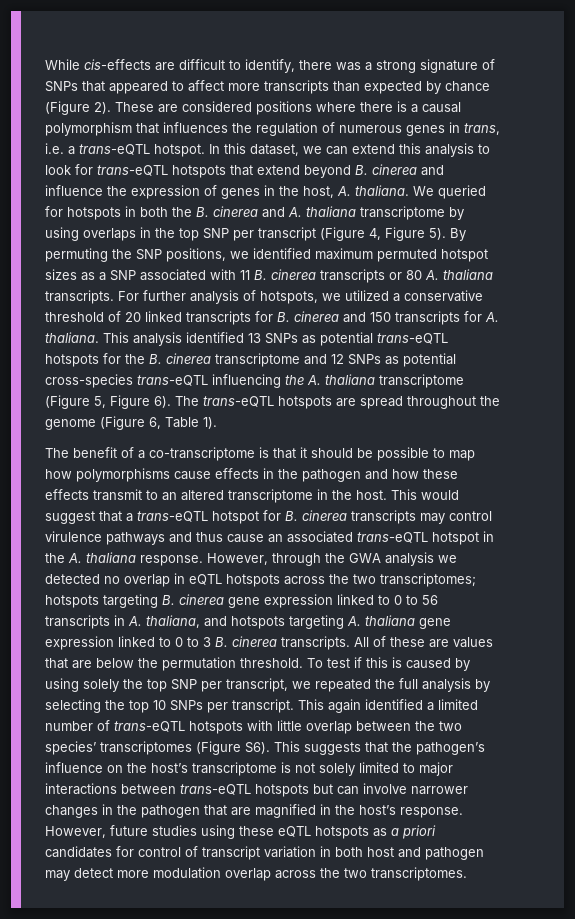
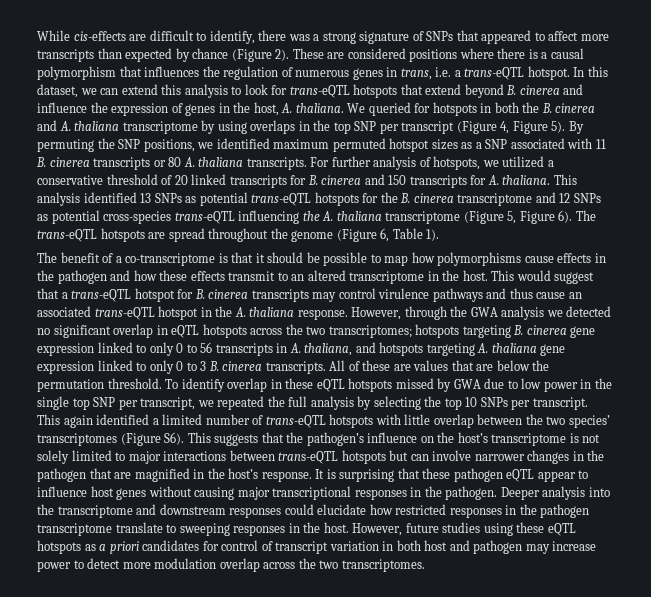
(120, 580) none -> [53,325,111,338] significant
(390, 600) none -> [149,342,174,356] only
(171, 642) none -> [149,360,174,374] only
[327,657,470,671] [45,678,143,692] test if this is caused by using solely the -> [181,378,612,392] [37,396,69,410] identify overlap in these eQTL hotspots missed by GWA due to low power in the single
(463, 812) none -> [315,468,589,482] [37,486,610,500] [37,504,590,518] [37,522,349,536] It is surprising that these pathogen eQTL appear to influence host genes without causing major transcriptional responses in the pathogen. Deeper analysis into the transcriptome and downstream responses could elucidate how restricted responses in the pathogen transcriptome translate to sweeping responses in the host.
(70, 875) none -> [552,541,597,551] [37,560,84,572] increase power to

